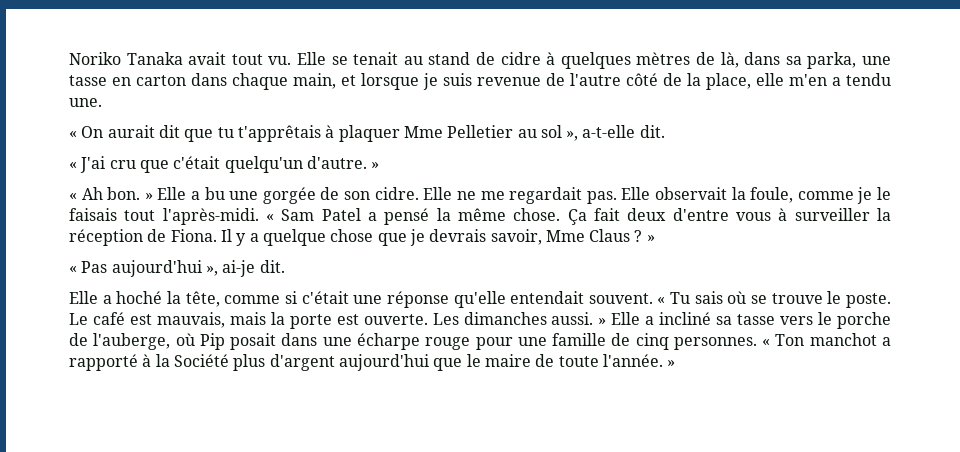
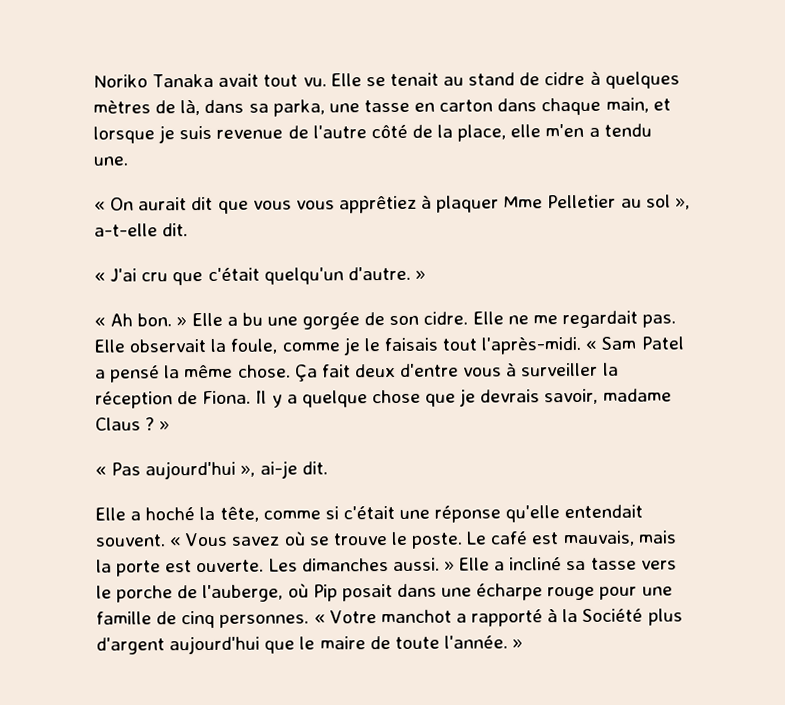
[217,125,321,142] tu t'apprêtais -> [252,195,417,214] vous vous apprêtiez
[545,230,585,242] Mme -> [602,388,672,402] madame
[670,291,723,304] Tu sais -> [185,532,281,547] Vous savez
[775,334,805,346] Ton -> [329,610,377,624] Votre

